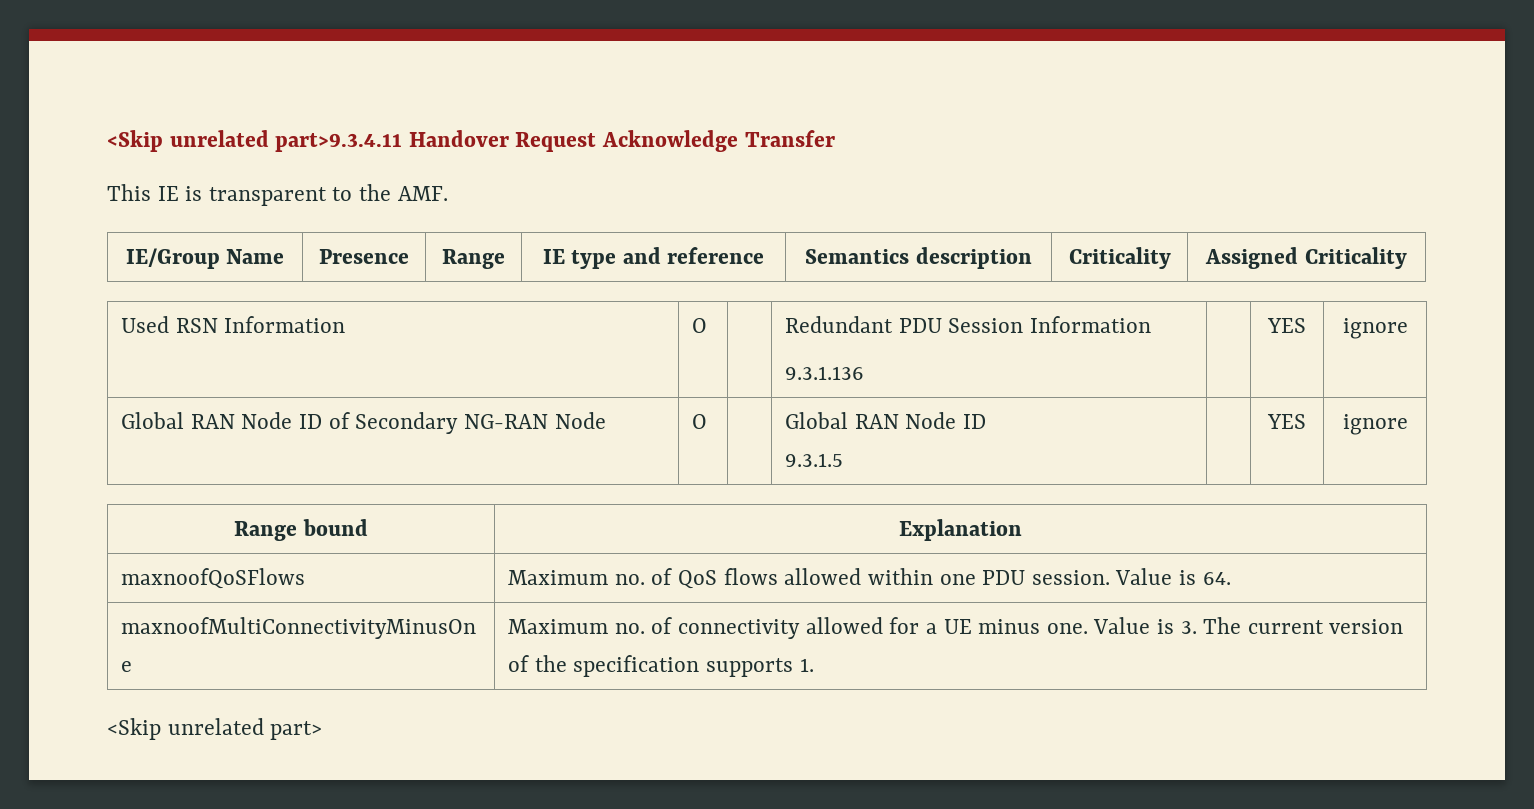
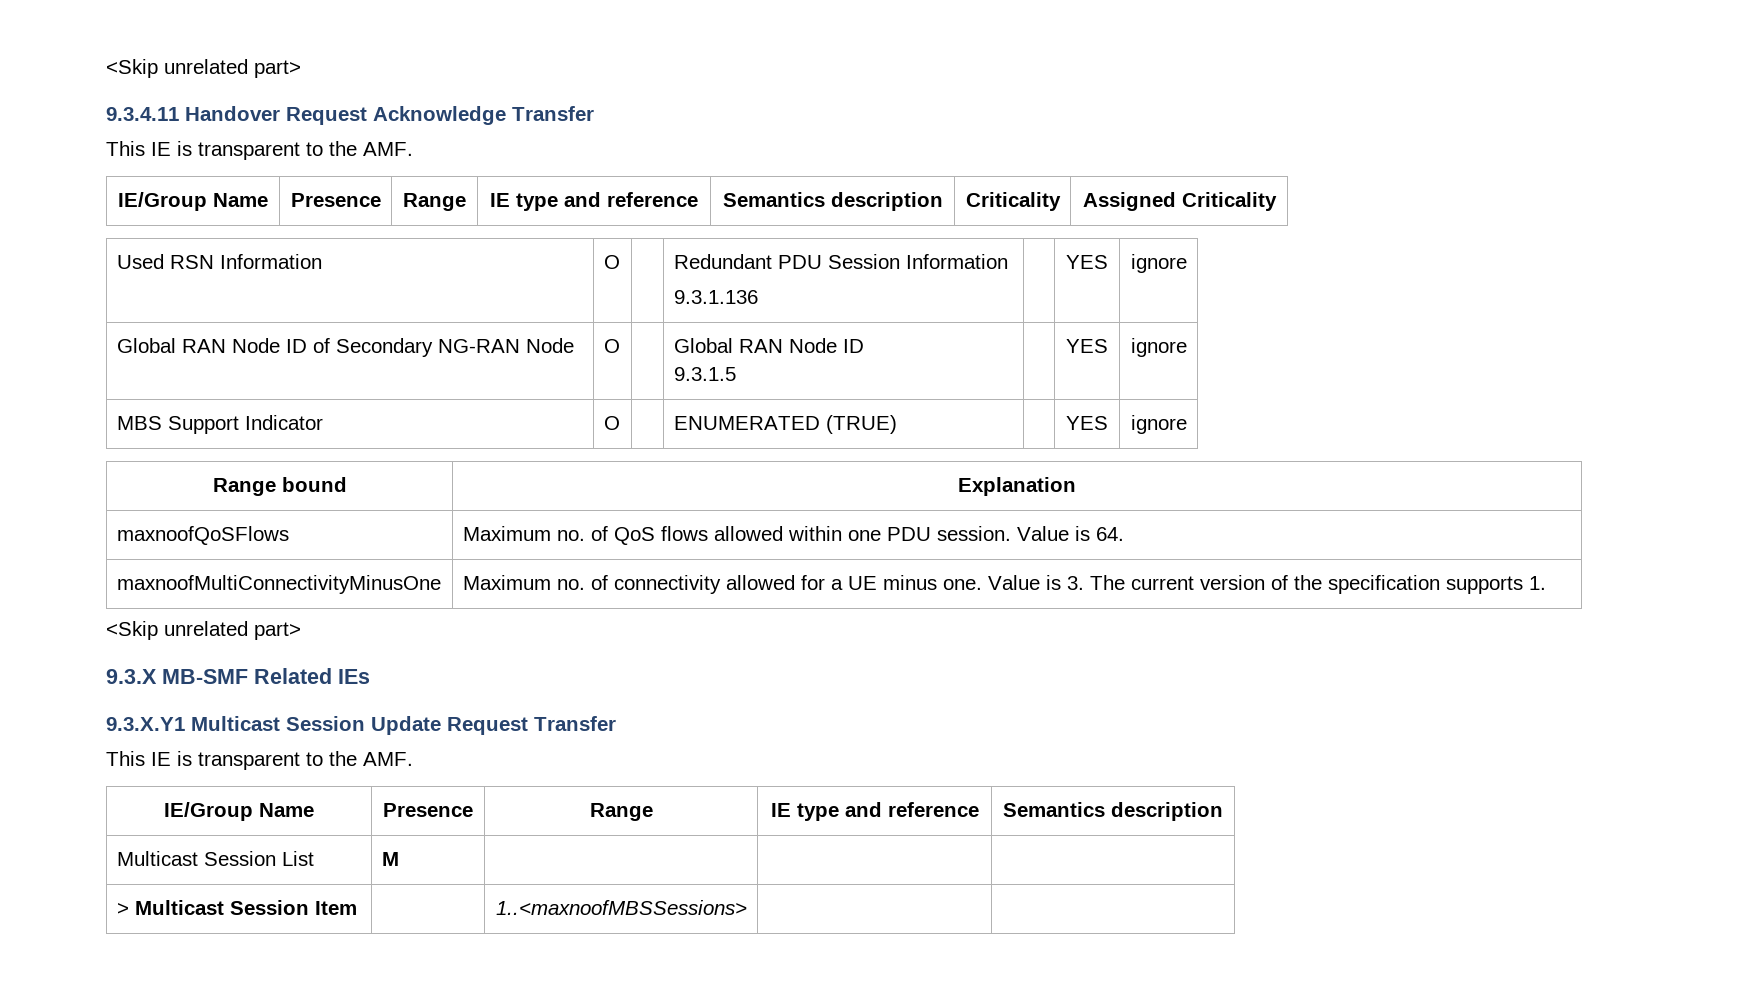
[107,130,403,152] <Skip unrelated part>9.3.4.11 -> [106,59,301,78] [106,107,179,121] <Skip unrelated part> // 9.3.4.11
(1408, 424) none -> [116,415,323,434] [603,416,620,430] [673,415,897,434] [1066,416,1108,430] [1130,415,1187,434] // MBS Support Indicator | O | | ENUMERATED (TRUE) | | YES | ignore
(323, 730) none -> [106,668,370,684] [106,716,616,735] [106,751,413,770] [164,802,314,821] [383,803,473,817] [589,803,653,821] [770,802,979,821] [1003,802,1223,821] [116,851,314,866] [381,852,399,866] [116,900,357,915] [495,900,747,915] // 9.3.X MB-SMF Related IEs // 9.3.X.Y1 Multicast Session Update Request Transfer // This IE is transparent to the AMF. // IE/Group Name | Presence | Range | IE type and reference | Semantics description // Multicast Session List | M | | | // > Multicast Session Item | | 1..<maxnoofMBSSessions> | |

